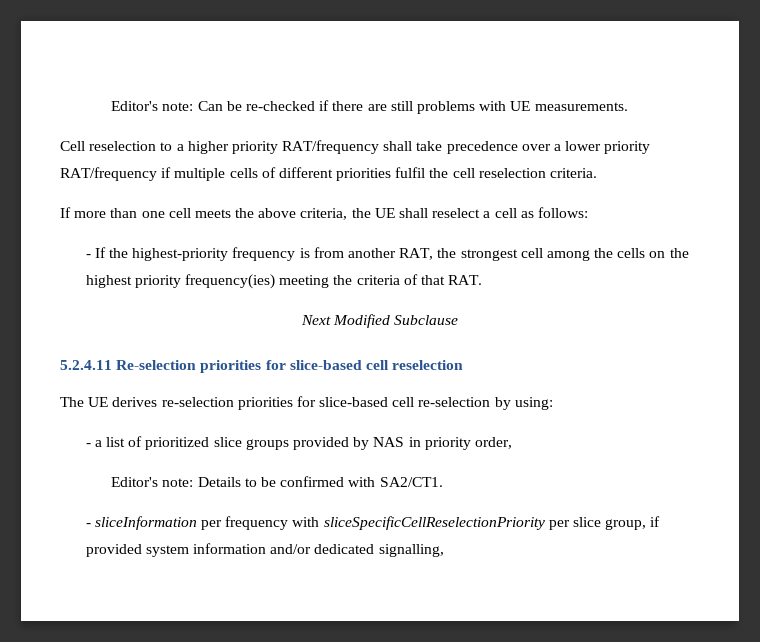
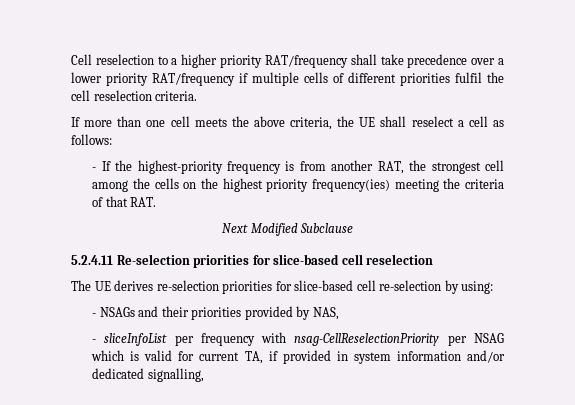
[111,100,628,114] Editor's note: Can be re-checked if there are still problems with UE measurements. // -> (71, 59) none
[94,436,512,450] [111,476,443,487] [85,516,197,530] a list of prioritized slice groups provided by NAS in priority order, // Editor's note: Details to be confirmed with SA2/CT1. // - sliceInformation -> [99,306,339,320] [92,333,168,346] NSAGs and their priorities provided by NAS, // - sliceInfoList
[323,516,647,530] sliceSpecificCellReselectionPriority per slice group, -> [294,333,504,346] [91,350,263,364] nsag-CellReselectionPriority per NSAG which is valid for current TA,
(142, 550) none -> [336,351,348,361] in

